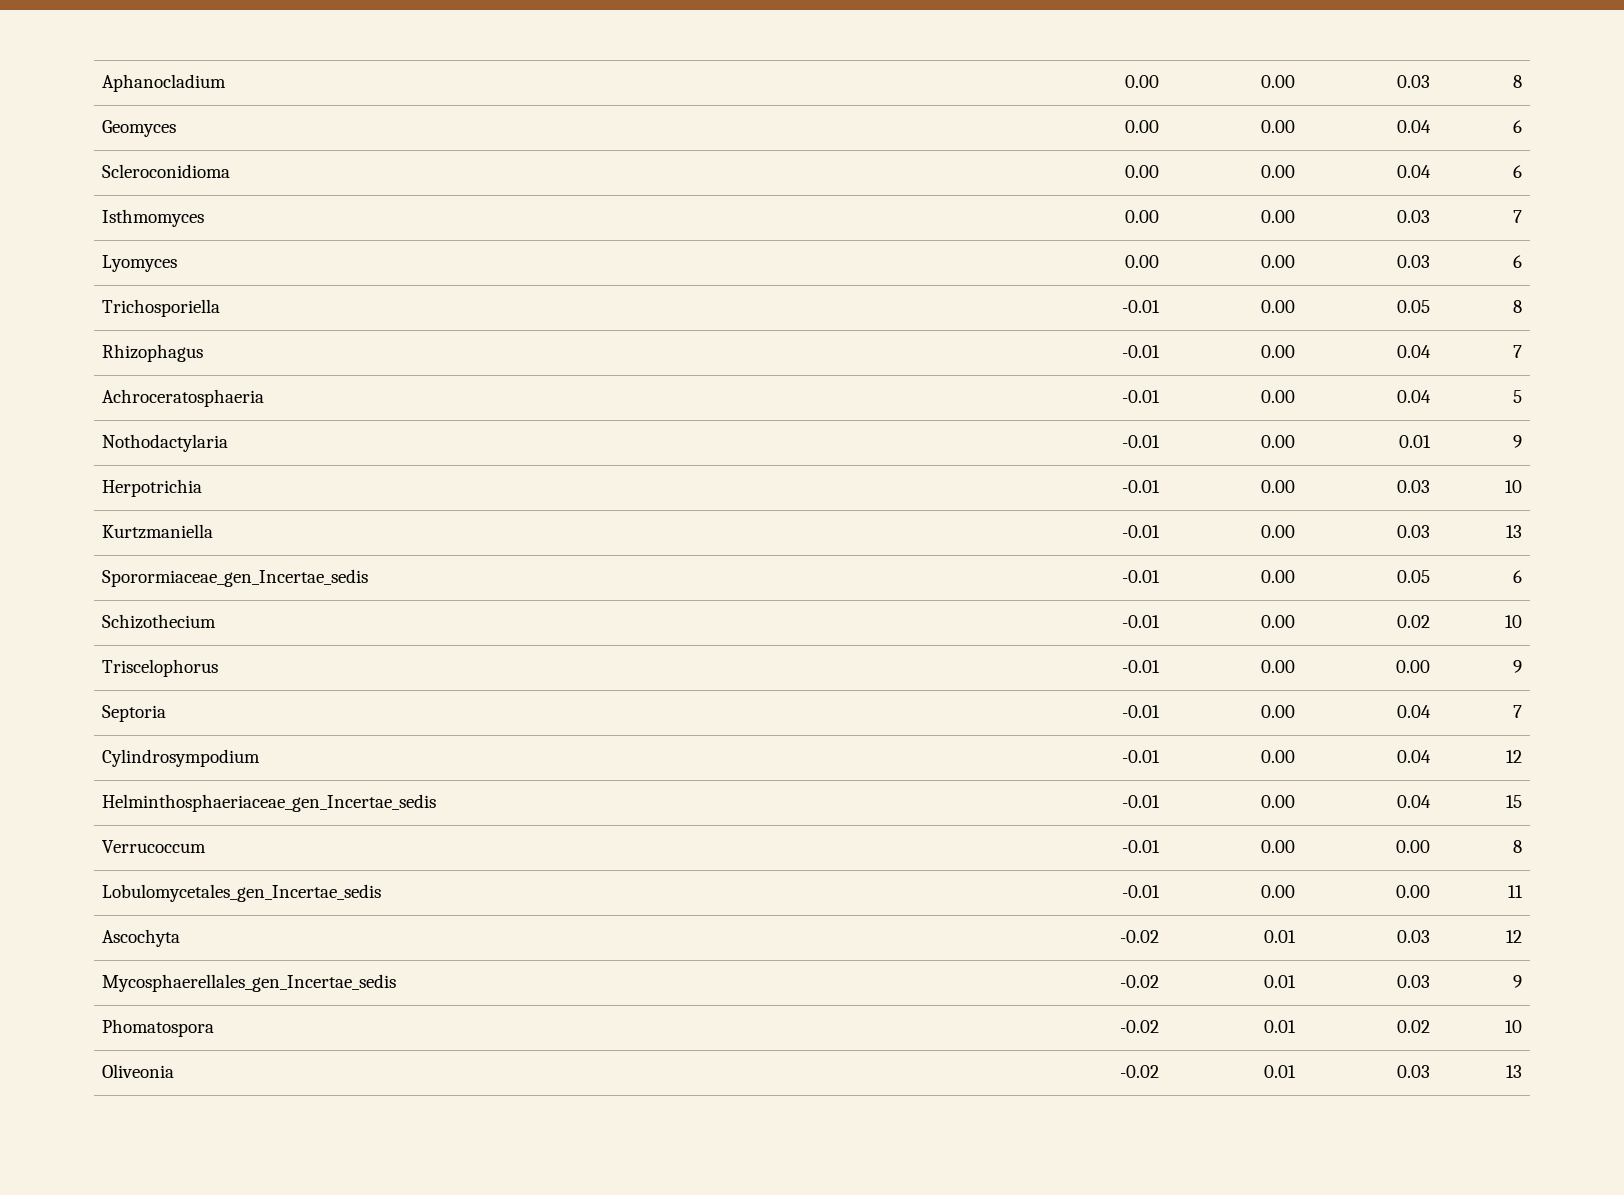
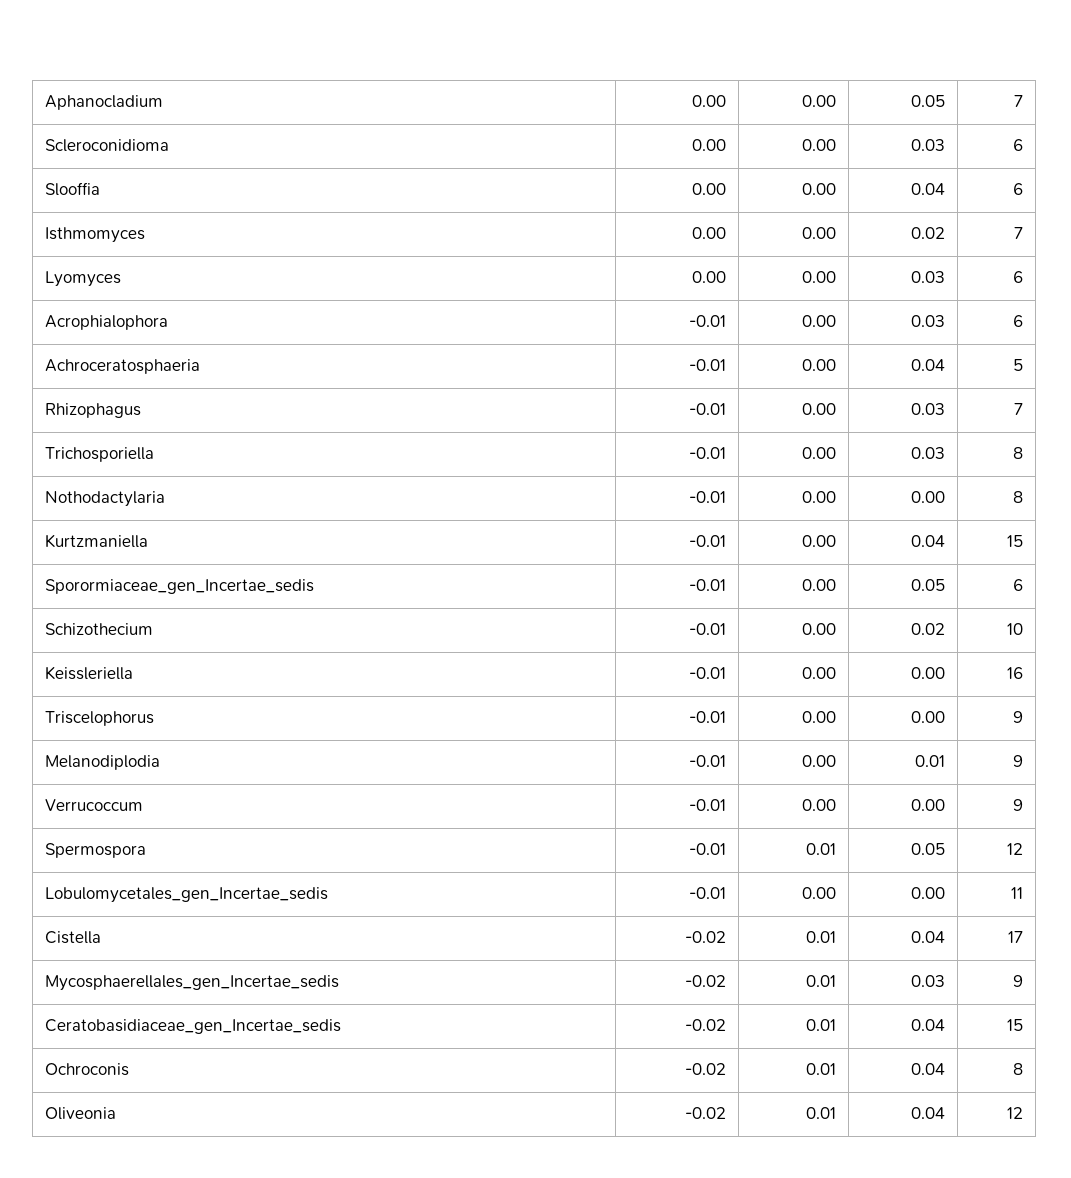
[1396,75,1430,88] [1512,75,1522,88] [102,120,177,137] [1124,120,1159,133] [1260,120,1295,133] [1396,120,1431,133] [1512,120,1522,133] [102,164,231,178] 0.03 | 8 // Geomyces | 0.00 | 0.00 | 0.04 | 6 // Scleroconidioma -> [911,95,946,107] [1014,95,1024,107] [44,139,169,152] [692,139,727,151] [802,139,837,151] [911,139,946,151] [1013,139,1024,151] [44,182,100,196] 0.05 | 7 // Scleroconidioma | 0.00 | 0.00 | 0.03 | 6 // Slooffia
[1396,210,1430,223] 0.03 -> [911,227,946,239] 0.02
[102,299,221,317] [1121,300,1160,313] [1260,300,1295,313] [1396,300,1430,313] [1512,300,1522,313] [102,344,204,362] [1121,345,1160,358] [1260,345,1295,358] [1396,345,1431,358] [1512,345,1522,358] Trichosporiella | -0.01 | 0.00 | 0.05 | 8 // Rhizophagus | -0.01 | 0.00 | 0.04 | 7 -> [44,315,168,330] [689,315,727,327] [802,315,837,327] [911,315,946,327] [1013,315,1024,327] Acrophialophora | -0.01 | 0.00 | 0.03 | 6
[102,434,229,452] [1121,435,1160,448] [1260,435,1295,448] [1398,435,1431,448] [1512,435,1522,448] [102,479,203,497] [1121,480,1160,493] [1260,480,1295,493] [1396,480,1430,493] [1504,480,1522,493] Nothodactylaria | -0.01 | 0.00 | 0.01 | 9 // Herpotrichia | -0.01 | 0.00 | 0.03 | 10 -> [44,403,141,418] [689,403,727,415] [802,403,837,415] [911,403,946,415] [1014,403,1024,415] [44,447,154,462] [689,447,727,459] [802,447,837,459] [911,447,946,459] [1013,447,1024,459] [44,491,165,507] [689,491,727,503] [802,491,837,503] [911,491,946,503] [1013,491,1024,503] Rhizophagus | -0.01 | 0.00 | 0.03 | 7 // Trichosporiella | -0.01 | 0.00 | 0.03 | 8 // Nothodactylaria | -0.01 | 0.00 | 0.00 | 8
[1396,525,1430,538] [1505,525,1522,538] 0.03 | 13 -> [911,535,946,547] [1007,535,1024,547] 0.04 | 15
(1522, 621) none -> [44,666,133,680] [689,667,727,679] [802,667,837,679] [911,667,946,679] [1007,667,1024,679] // Keissleriella | -0.01 | 0.00 | 0.00 | 16
[102,705,167,722] [1121,705,1160,718] [1260,705,1295,718] [1396,705,1431,718] [1512,705,1522,718] [102,749,261,767] [1121,750,1160,763] [1260,750,1295,763] [1396,750,1431,763] [1505,750,1522,763] [102,794,437,812] [1121,795,1160,808] [1260,795,1295,808] [1396,795,1431,808] [1505,795,1522,808] [102,840,207,853] [1121,840,1160,853] [1260,840,1295,853] [1395,840,1430,853] [1512,840,1522,853] Septoria | -0.01 | 0.00 | 0.04 | 7 // Cylindrosympodium | -0.01 | 0.00 | 0.04 | 12 // Helminthosphaeriaceae_gen_Incertae_sedis | -0.01 | 0.00 | 0.04 | 15 // Verrucoccum | -0.01 | 0.00 | 0.00 | 8 -> [44,755,160,770] [689,755,727,767] [802,755,837,767] [915,755,946,767] [1013,755,1024,767] [44,799,143,811] [689,799,727,811] [802,799,837,811] [911,799,946,811] [1013,799,1024,811] [44,843,146,858] [689,843,727,855] [806,843,837,855] [911,843,946,855] [1007,843,1024,855] Melanodiplodia | -0.01 | 0.00 | 0.01 | 9 // Verrucoccum | -0.01 | 0.00 | 0.00 | 9 // Spermospora | -0.01 | 0.01 | 0.05 | 12
[102,929,181,947] [1119,930,1159,943] [1263,930,1296,943] [1396,930,1430,943] [1505,930,1522,943] Ascochyta | -0.02 | 0.01 | 0.03 | 12 -> [44,931,101,944] [685,931,727,943] [806,931,837,943] [911,931,946,943] [1008,931,1024,943] Cistella | -0.02 | 0.01 | 0.04 | 17
[102,1019,215,1037] [1119,1020,1159,1033] [1263,1020,1296,1033] [1396,1020,1430,1033] [1504,1020,1522,1033] Phomatospora | -0.02 | 0.01 | 0.02 | 10 -> [44,1019,341,1034] [685,1019,727,1031] [806,1019,837,1031] [911,1019,946,1031] [1007,1019,1024,1031] [44,1063,129,1076] [685,1063,727,1075] [806,1063,837,1075] [911,1063,946,1075] [1013,1063,1024,1075] Ceratobasidiaceae_gen_Incertae_sedis | -0.02 | 0.01 | 0.04 | 15 // Ochroconis | -0.02 | 0.01 | 0.04 | 8
[1396,1065,1430,1078] [1505,1065,1522,1078] 0.03 | 13 -> [911,1107,946,1119] [1007,1107,1024,1119] 0.04 | 12

